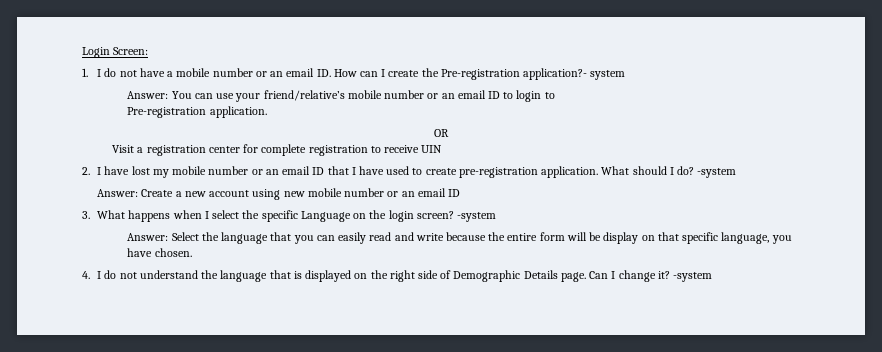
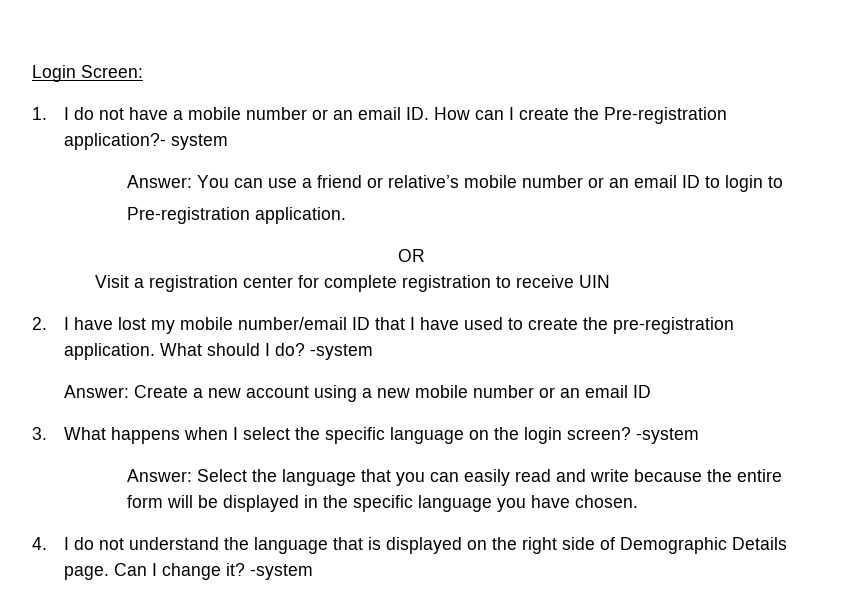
[235,90,345,102] your friend/relative’s -> [301,175,459,188] a friend or relative’s
[208,166,311,175] number or an email -> [237,317,347,330] number/email
(457, 171) none -> [582,317,608,330] the
(281, 194) none -> [361,388,372,398] a
[300,211,351,222] Language -> [389,427,464,444] language
[603,232,770,244] display on that specific language, -> [222,495,492,512] displayed in the specific language

